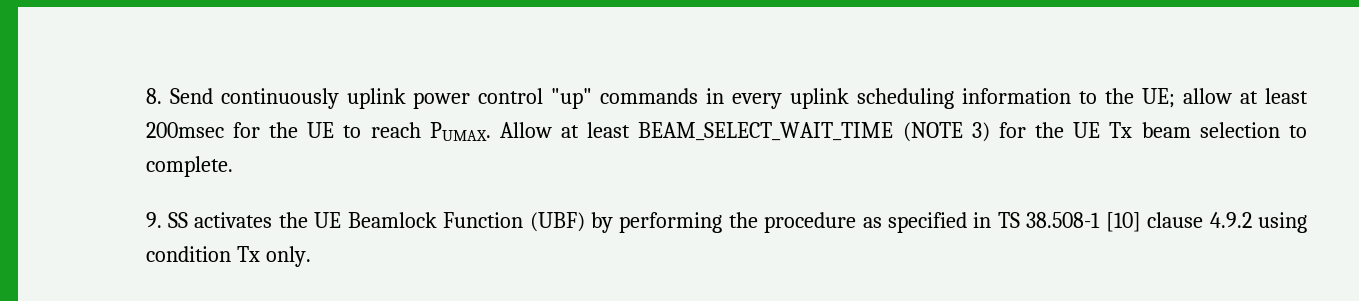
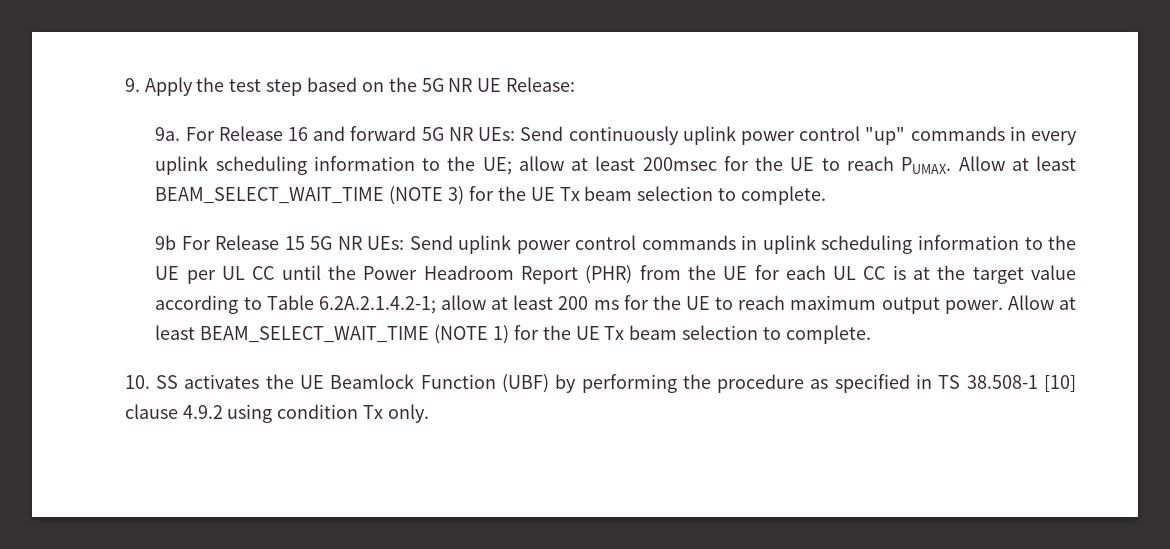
[145,88,162,104] 8. -> [124,77,576,96] [155,126,516,141] 9. Apply the test step based on the 5G NR UE Release: // 9a. For Release 16 and forward 5G NR UEs:
[145,212,162,228] 9. -> [155,235,1077,254] [155,265,1076,284] [155,295,1077,314] [155,325,871,344] [124,375,150,389] 9b For Release 15 5G NR UEs: Send uplink power control commands in uplink scheduling information to the UE per UL CC until the Power Headroom Report (PHR) from the UE for each UL CC is at the target value according to Table 6.2A.2.1.4.2-1; allow at least 200 ms for the UE to reach maximum output power. Allow at least BEAM_SELECT_WAIT_TIME (NOTE 1) for the UE Tx beam selection to complete. // 10.

